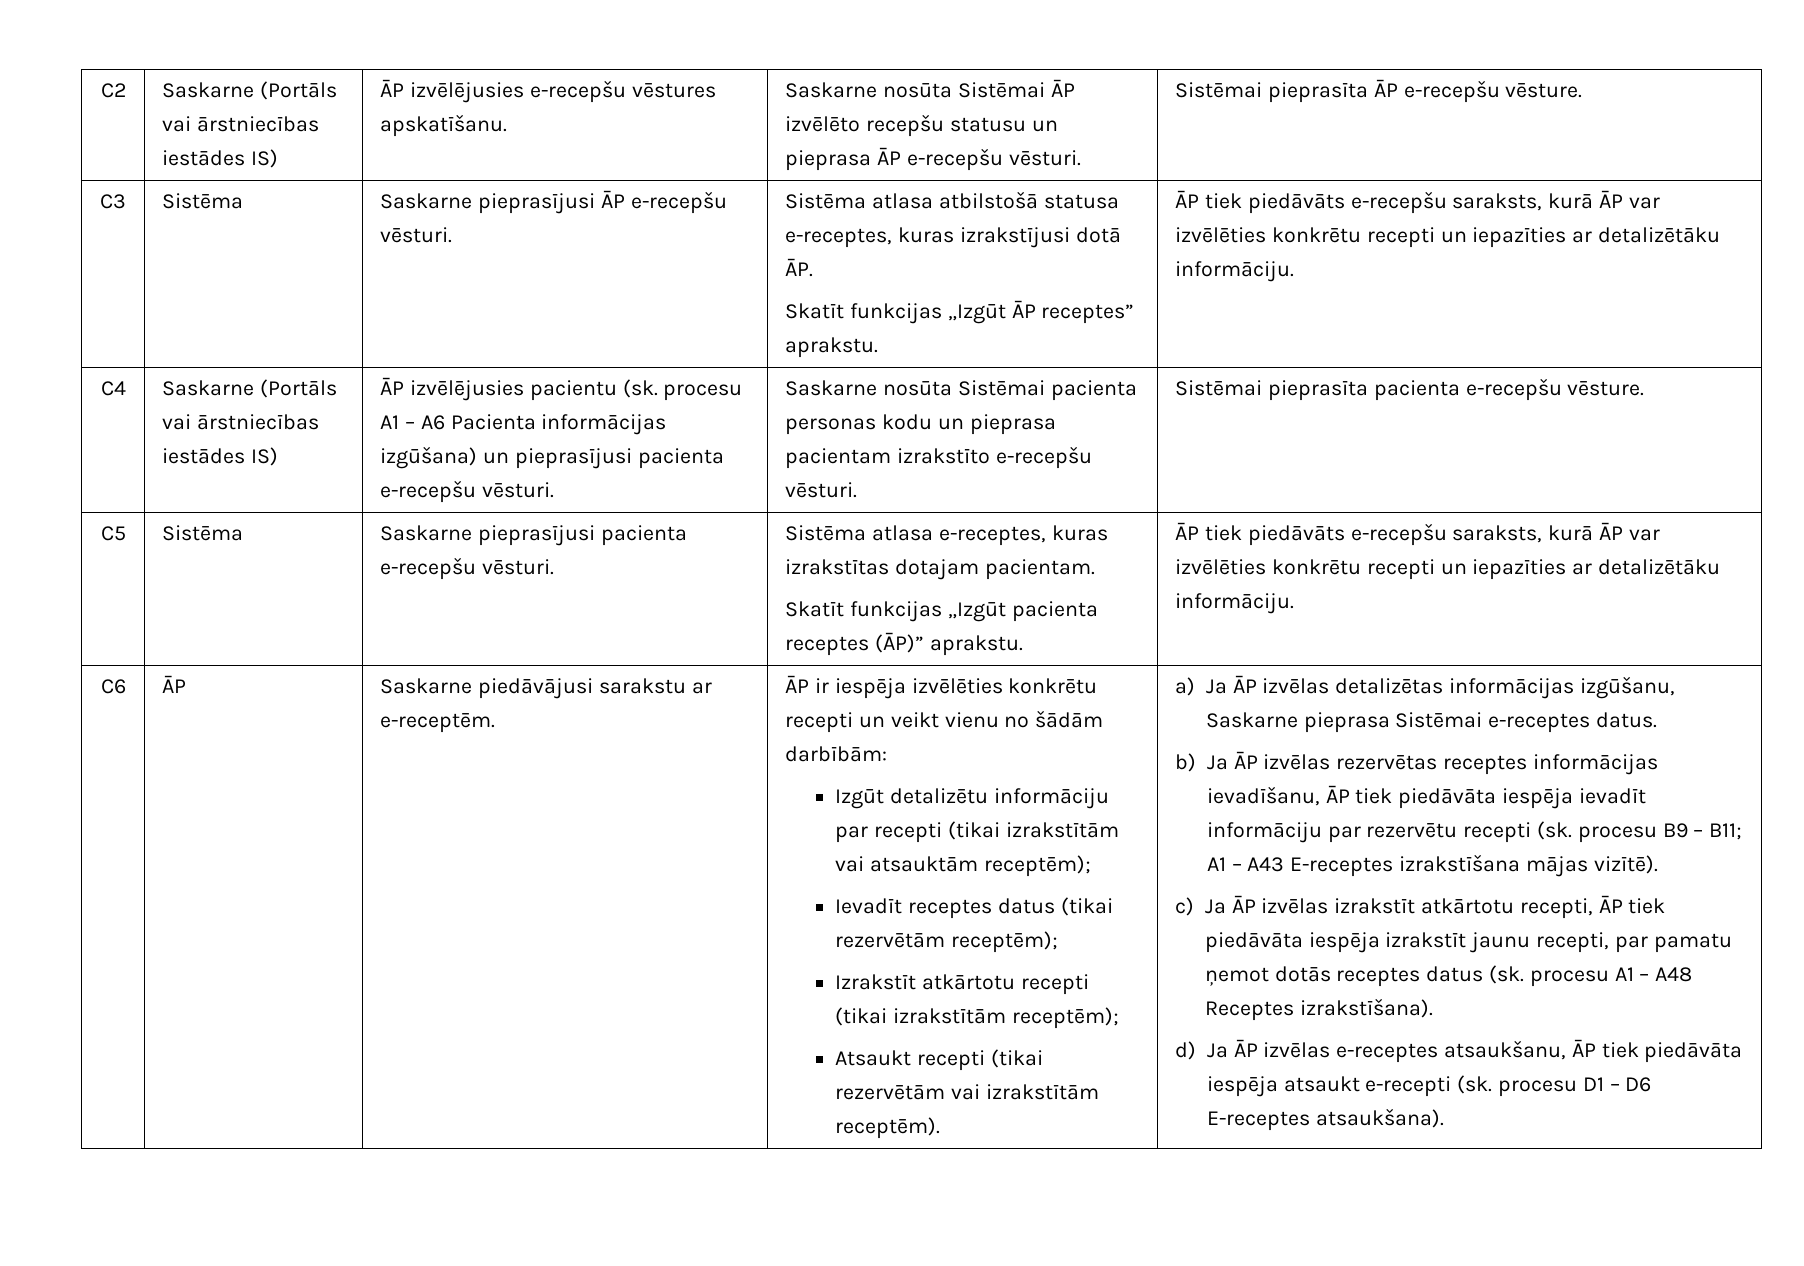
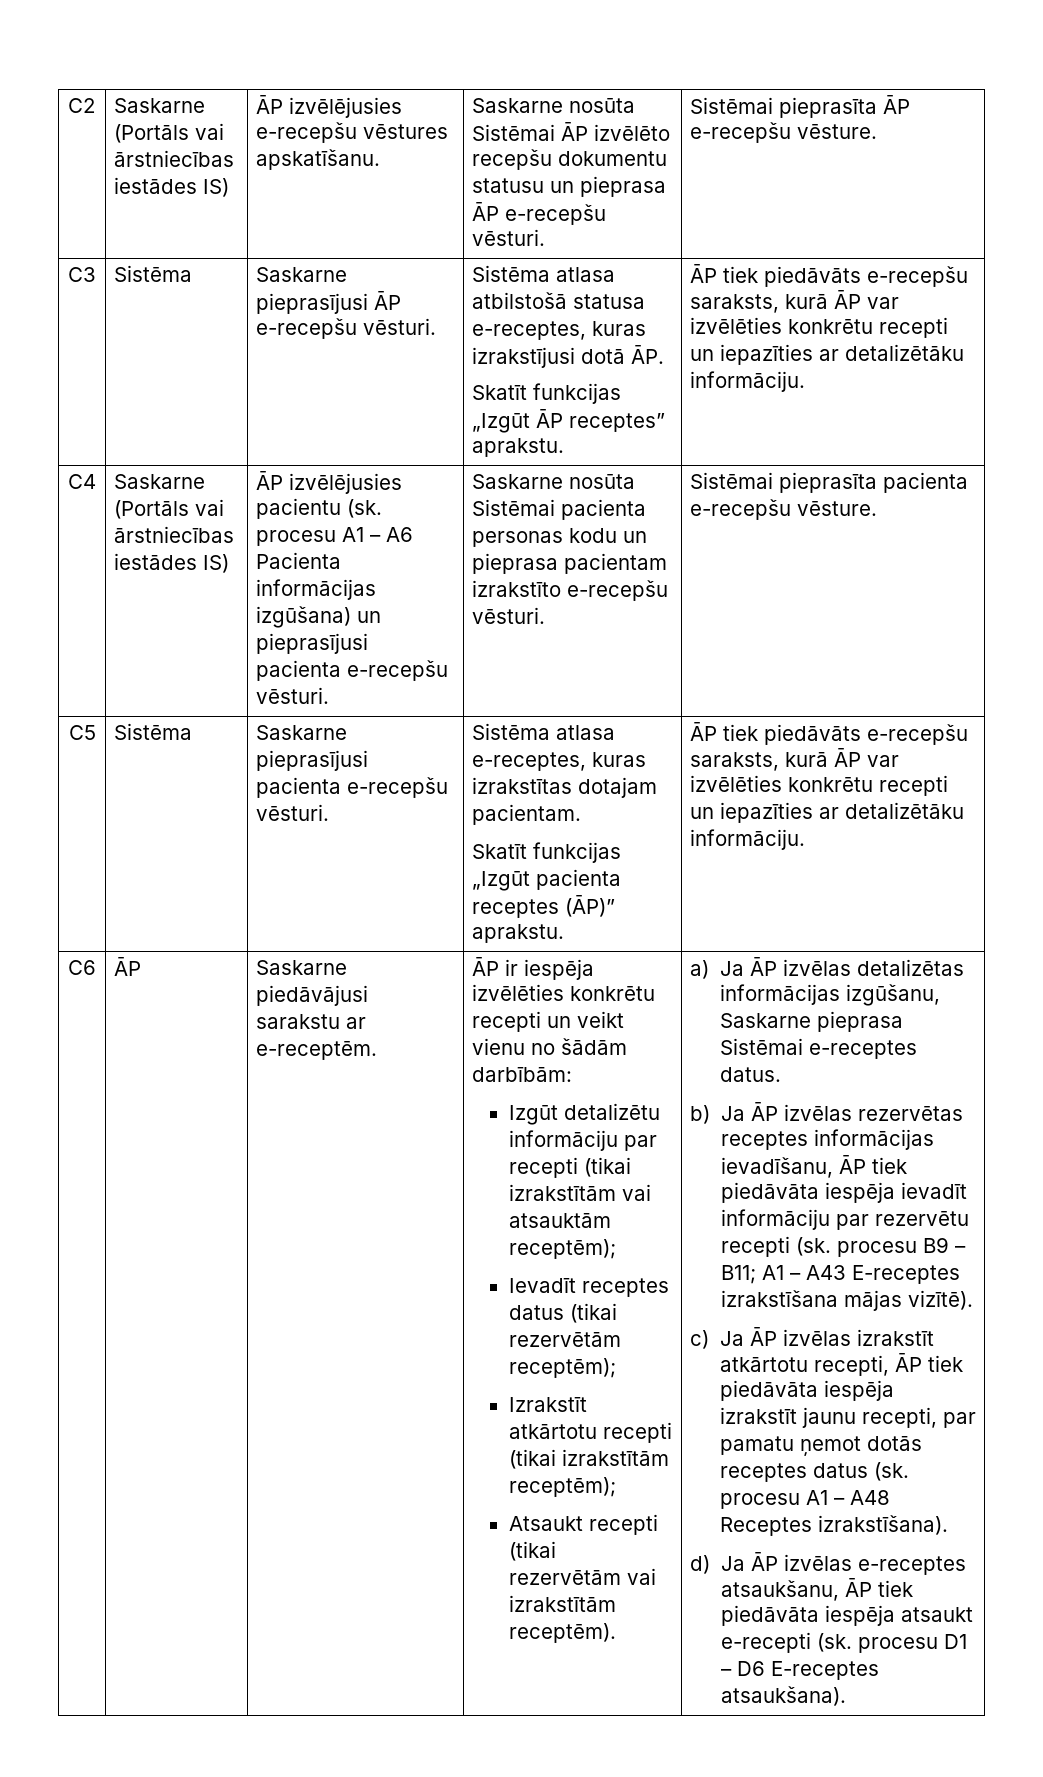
(944, 125) none -> [558,151,668,166] dokumentu

